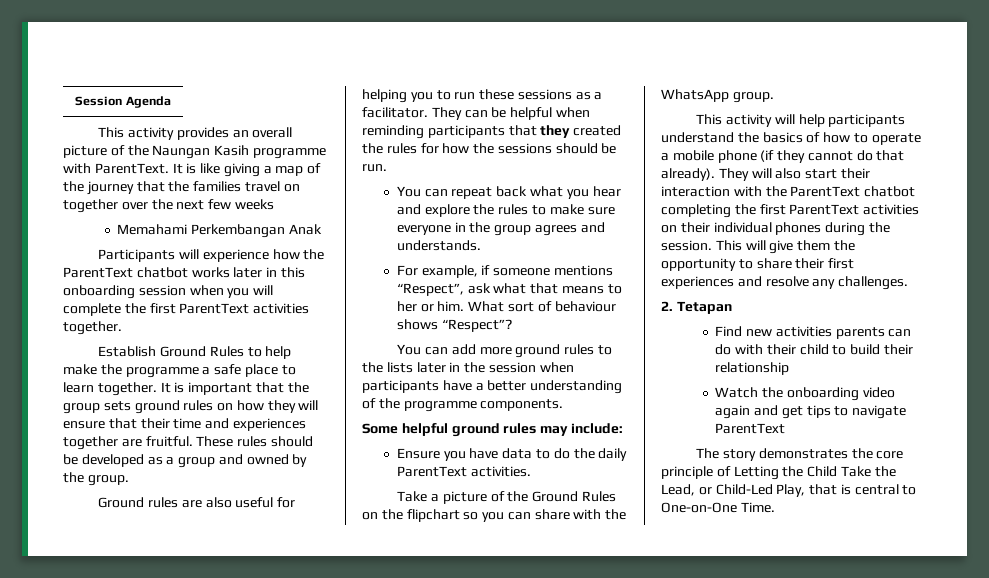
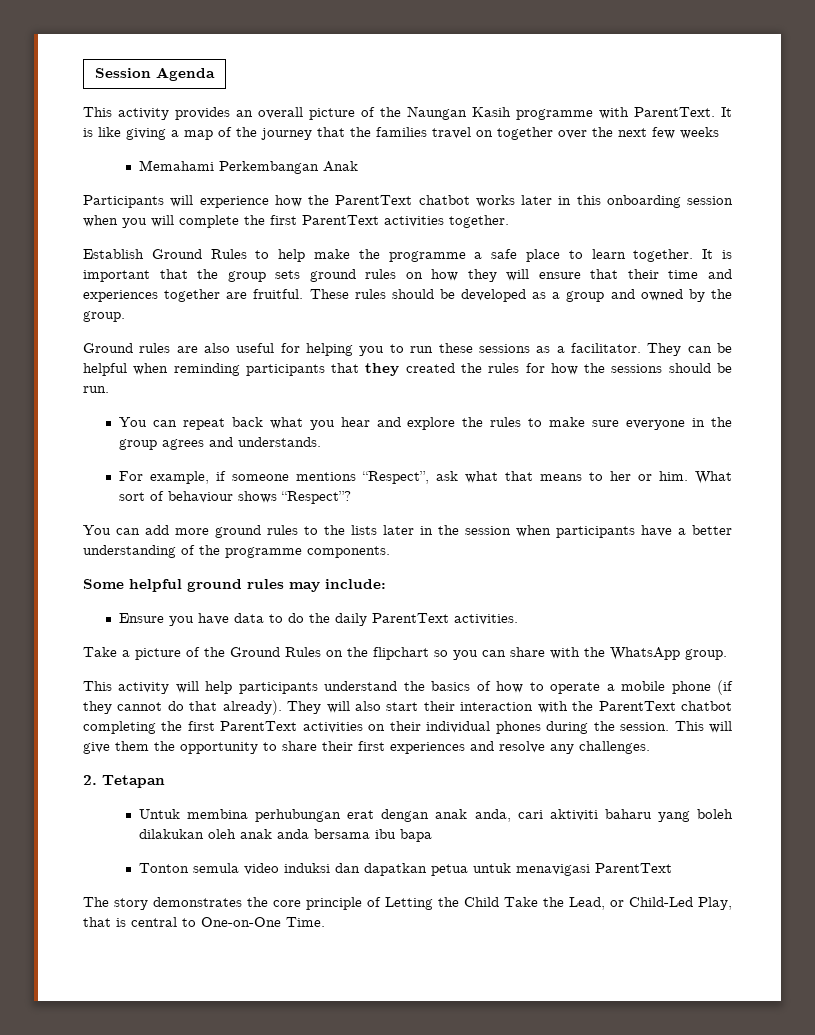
[715,326,912,339] [715,344,913,355] [715,362,790,375] [715,387,895,401] [715,405,907,419] Find new activities parents can do with their child to build their relationship // Watch the onboarding video again and get tips to navigate -> [139,809,734,822] [139,829,433,842] [139,863,591,876] Untuk membina perhubungan erat dengan anak anda, cari aktiviti baharu yang boleh dilakukan oleh anak anda bersama ibu bapa // Tonton semula video induksi dan dapatkan petua untuk menavigasi

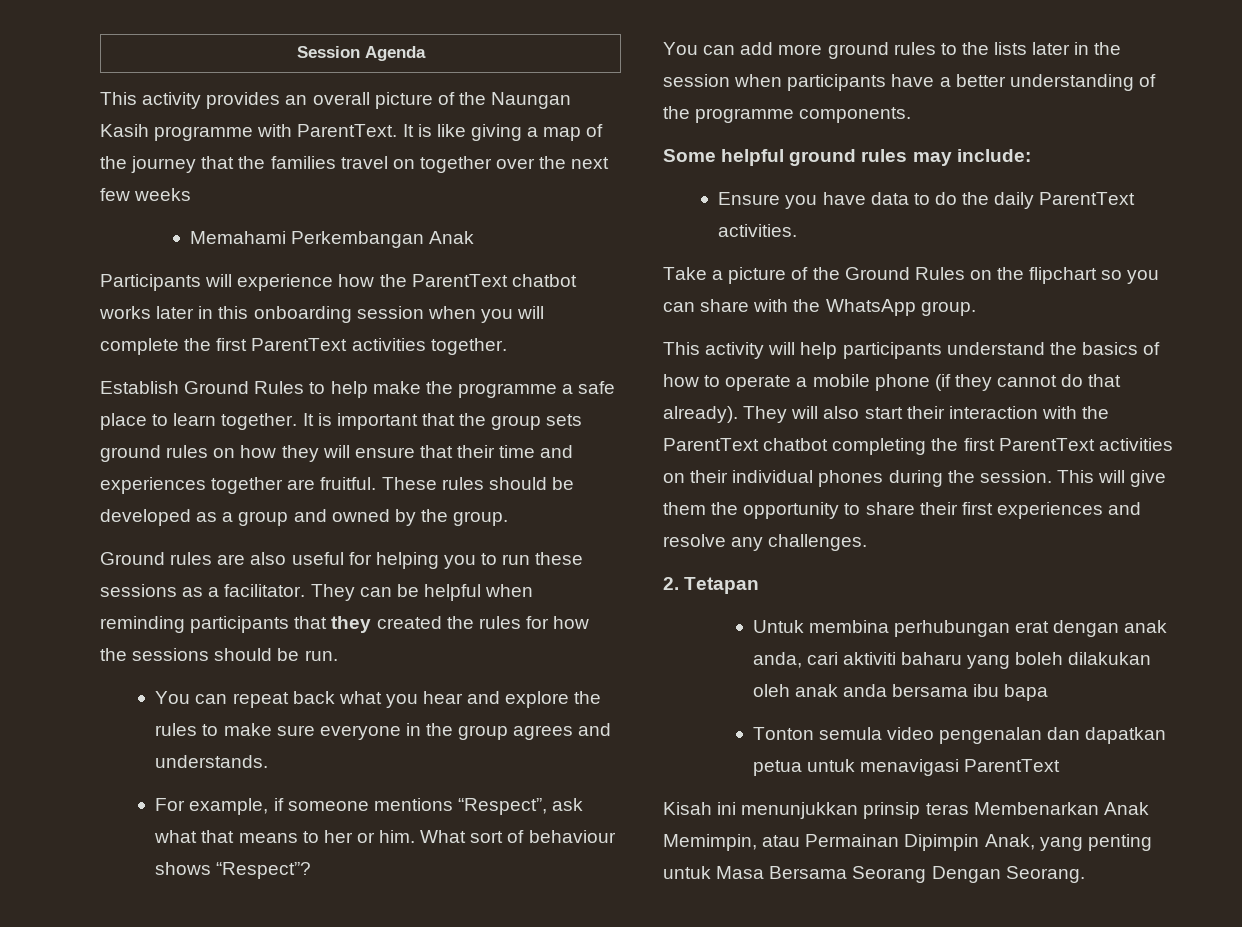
[284,863,331,873] induksi -> [939,727,1043,744] pengenalan
[83,897,732,910] [83,917,325,927] The story demonstrates the core principle of Letting the Child Take the Lead, or Child-Led Play, that is central to One-on-One Time. -> [663,802,1149,819] [663,834,1152,851] [663,866,1085,883] Kisah ini menunjukkan prinsip teras Membenarkan Anak Memimpin, atau Permainan Dipimpin Anak, yang penting untuk Masa Bersama Seorang Dengan Seorang.

